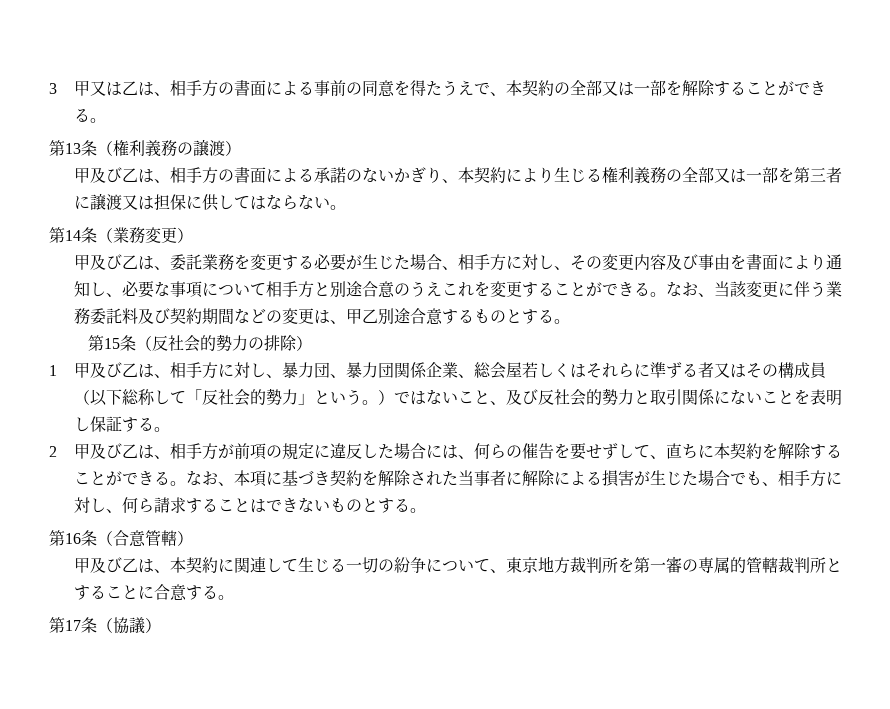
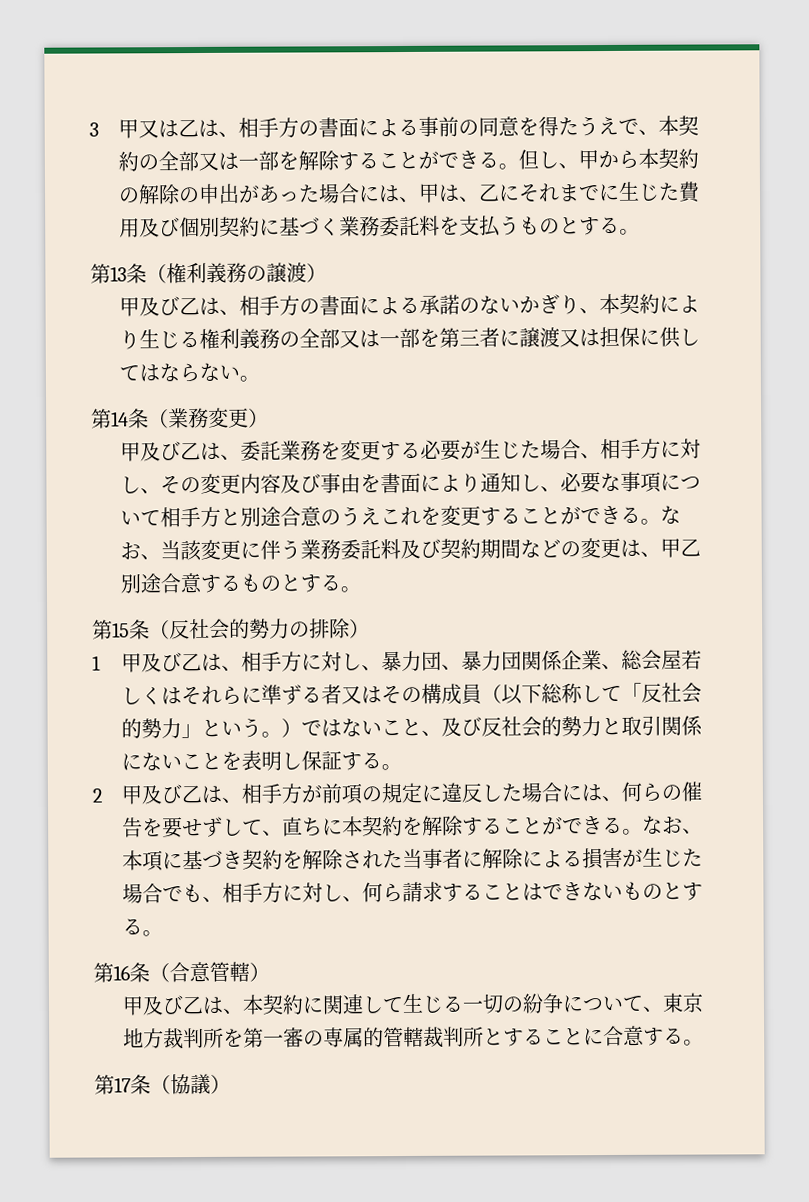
(107, 120) none -> [517,148,699,170] [117,181,701,205] [118,215,640,238] 但し、甲から本契約の解除の申出があった場合には、甲は、乙にそれまでに生じた費用及び個別契約に基づく業務委託料を支払うものとする。

